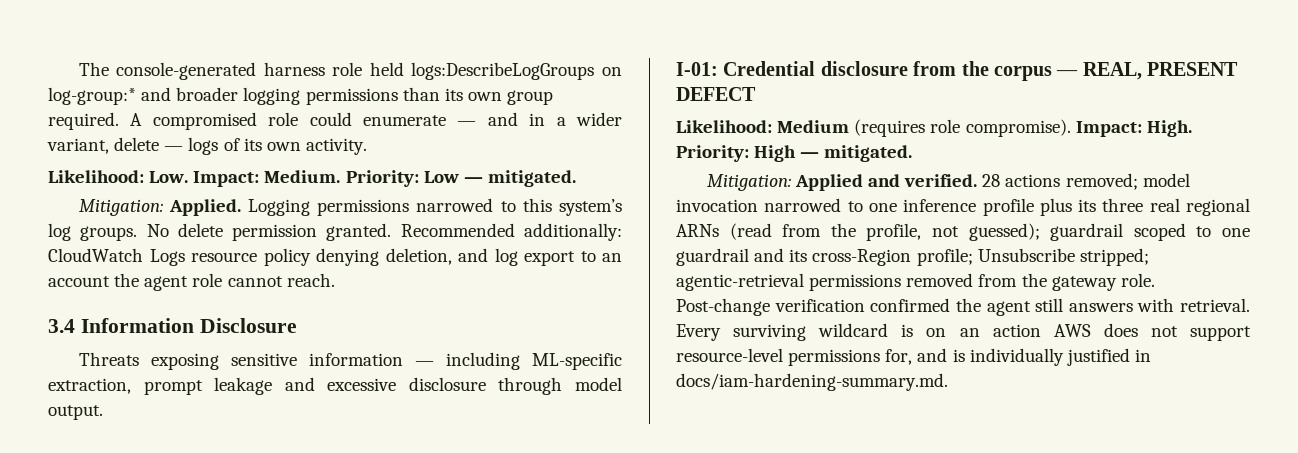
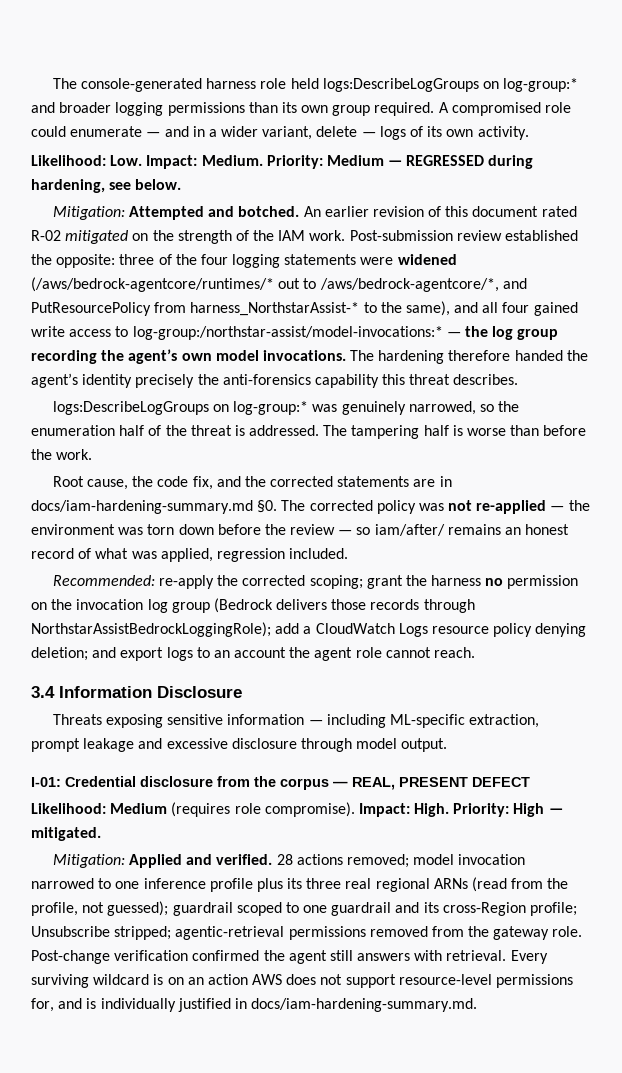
[423,170,576,187] [78,198,622,216] [48,223,622,241] Low — mitigated. // Mitigation: Applied. Logging permissions narrowed to this system’s log groups. No delete permission granted. Recommended additionally: -> [326,155,534,169] [31,179,182,193] [52,206,577,220] [31,230,579,244] [31,254,457,268] [31,277,527,292] [31,301,578,316] [31,326,559,340] [31,349,588,364] [31,373,519,388] [52,401,520,415] [31,425,587,439] [31,449,93,460] [52,476,452,490] [31,500,590,514] [31,524,570,536] [31,548,349,562] [52,575,579,589] [31,598,475,613] [31,622,312,637] Medium — REGRESSED during hardening, see below. // Mitigation: Attempted and botched. An earlier revision of this document rated R-02 mitigated on the strength of the IAM work. Post-submission review established the opposite: three of the four logging statements were widened (/aws/bedrock-agentcore/runtimes/* out to /aws/bedrock-agentcore/*, and PutResourcePolicy from harness_NorthstarAssist-* to the same), and all four gained write access to log-group:/northstar-assist/model-invocations:* — the log group recording the agent’s own model invocations. The hardening therefore handed the agent’s identity precisely the anti-forensics capability this threat describes. // logs:DescribeLogGroups on log-group:* was genuinely narrowed, so the enumeration half of the threat is addressed. The tampering half is worse than before the work. // Root cause, the code fix, and the corrected statements are in docs/iam-hardening-summary.md §0. The corrected policy was not re-applied — the environment was torn down before the review — so iam/after/ remains an honest record of what was applied, regression included. // Recommended: re-apply the corrected scoping; grant the harness no permission on the invocation log group (Bedrock delivers those records through NorthstarAssistBedrockLoggingRole); add a
[385,248,575,266] deletion, and log export -> [31,647,193,661] deletion; and export logs

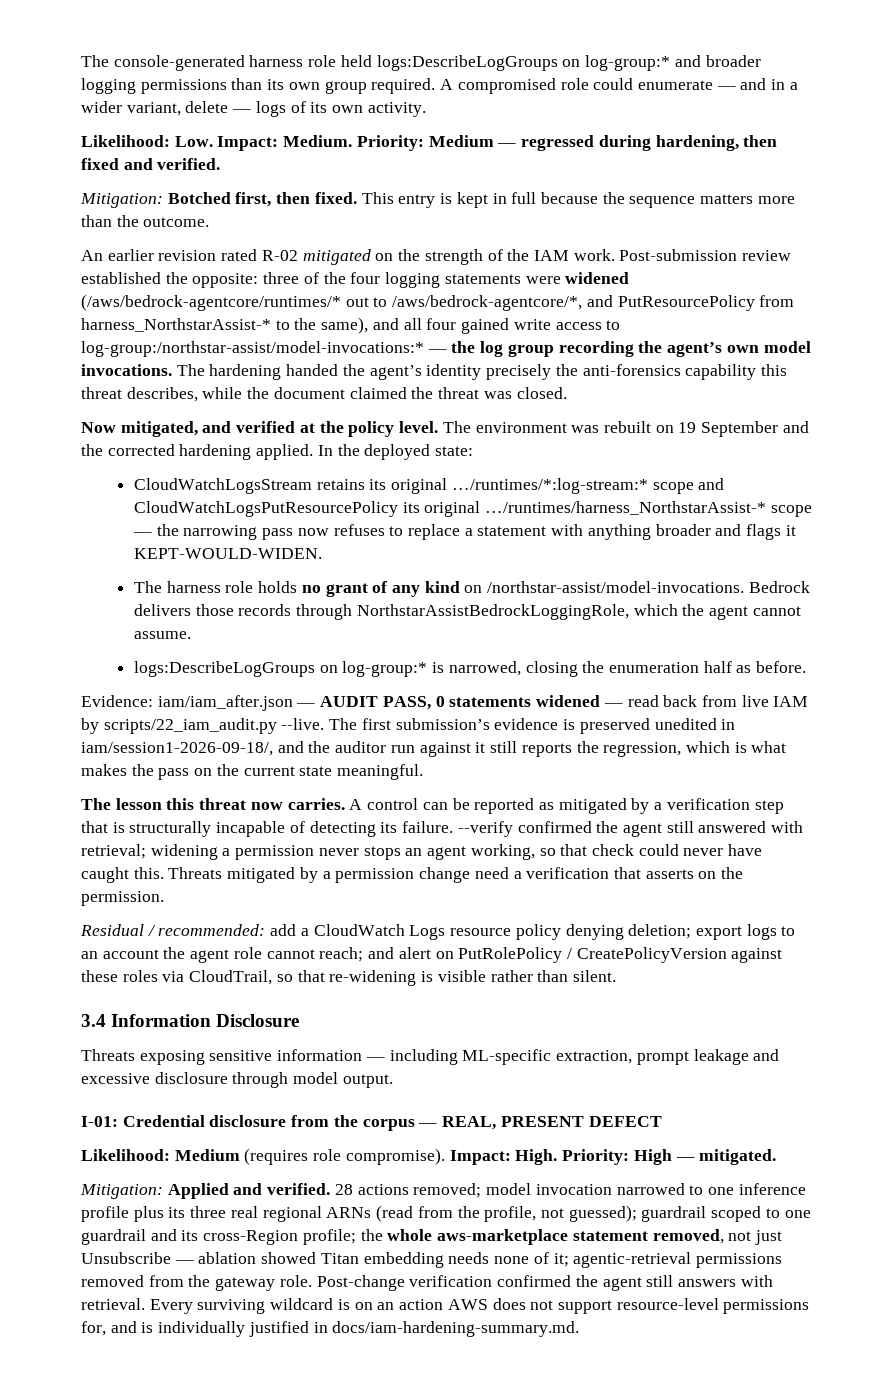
[406,155,485,166] REGRESSED -> [521,135,595,151] regressed
[109,179,182,190] [52,206,539,220] see below. // Mitigation: Attempted and botched. An earlier revision of this document -> [743,135,778,147] [81,158,221,170] [80,192,795,208] [81,215,210,227] [81,249,217,261] then fixed and verified. // Mitigation: Botched first, then fixed. This entry is kept in full because the sequence matters more than the outcome. // An earlier revision
[448,350,511,361] therefore -> (282, 372) none
[453,374,519,385] [52,401,520,415] [31,425,587,439] [31,449,93,460] [52,476,452,490] [31,500,590,514] [31,524,570,536] [31,548,349,562] [52,575,579,589] [31,598,475,613] [31,622,271,637] describes. // logs:DescribeLogGroups on log-group:* was genuinely narrowed, so the enumeration half of the threat is addressed. The tampering half is worse than before the work. // Root cause, the code fix, and the corrected statements are in docs/iam-hardening-summary.md §0. The corrected policy was not re-applied — the environment was torn down before the review — so iam/after/ remains an honest record of what was applied, regression included. // Recommended: re-apply the corrected scoping; grant the harness no permission on the invocation log group (Bedrock delivers those records through NorthstarAssistBedrockLoggingRole); -> [126,387,567,402] [81,421,809,437] [81,444,474,460] [133,478,725,494] [133,501,812,517] [132,524,796,540] [133,548,322,559] [133,581,810,597] [133,604,801,620] [133,631,191,639] [133,661,807,677] [81,695,809,711] [81,718,736,734] [81,741,787,757] [81,764,424,780] [81,798,784,814] [81,821,804,837] [81,844,763,860] [81,867,744,883] [81,891,164,906] [80,924,266,936] describes, while the document claimed the threat was closed. // Now mitigated, and verified at the policy level. The environment was rebuilt on 19 September and the corrected hardening applied. In the deployed state: // CloudWatchLogsStream retains its original …/runtimes/*:log-stream:* scope and CloudWatchLogsPutResourcePolicy its original …/runtimes/harness_NorthstarAssist-* scope — the narrowing pass now refuses to replace a statement with anything broader and flags it KEPT-WOULD-WIDEN. // The harness role holds no grant of any kind on /northstar-assist/model-invocations. Bedrock delivers those records through NorthstarAssistBedrockLoggingRole, which the agent cannot assume. // logs:DescribeLogGroups on log-group:* is narrowed, closing the enumeration half as before. // Evidence: iam/iam_after.json — AUDIT PASS, 0 statements widened — read back from live IAM by scripts/22_iam_audit.py --live. The first submission’s evidence is preserved unedited in iam/session1-2026-09-18/, and the auditor run against it still reports the regression, which is what makes the pass on the current state meaningful. // The lesson this threat now carries. A control can be reported as mitigated by a verification step that is structurally incapable of detecting its failure. --verify confirmed the agent still answered with retrieval; widening a permission never stops an agent working, so that check could never have caught this. Threats mitigated by a permission change need a verification that asserts on the permission. // Residual / recommended:
[92,647,117,658] and -> (692, 931) none
[434,647,476,658] reach. -> [319,947,783,963] [81,970,616,986] reach; and alert on PutRolePolicy / CreatePolicyVersion against these roles via CloudTrail, so that re-widening is visible rather than silent.
[31,926,172,940] Unsubscribe stripped; -> [360,1229,782,1245] [81,1252,569,1268] the whole aws-marketplace statement removed, not just Unsubscribe — ablation showed Titan embedding needs none of it;

